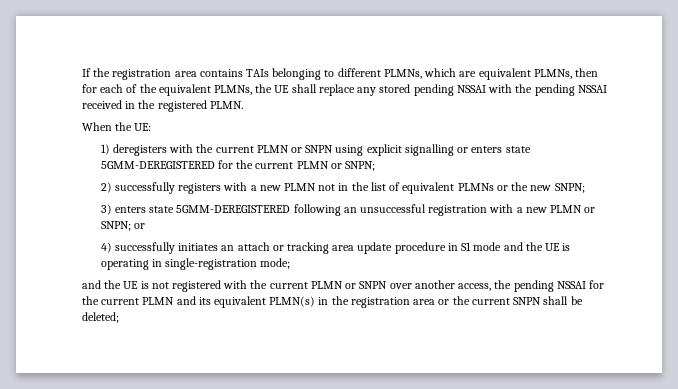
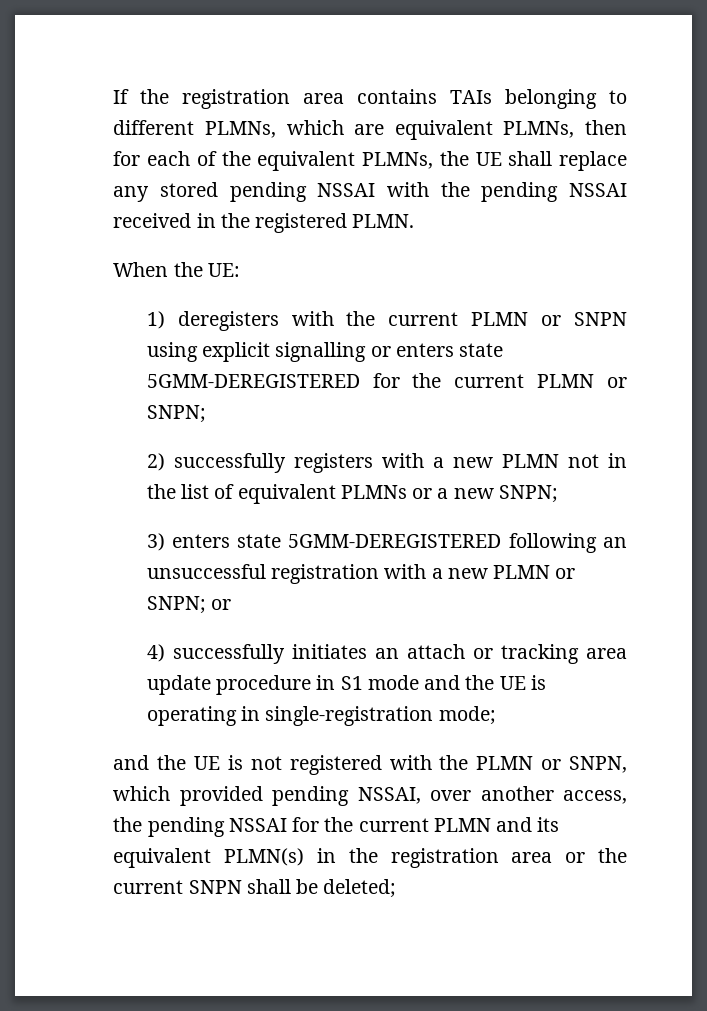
[511,182,529,191] the -> [437,488,449,499] a
[269,281,388,289] current PLMN or SNPN -> [476,756,627,773] [113,786,421,806] PLMN or SNPN, which provided pending NSSAI,

